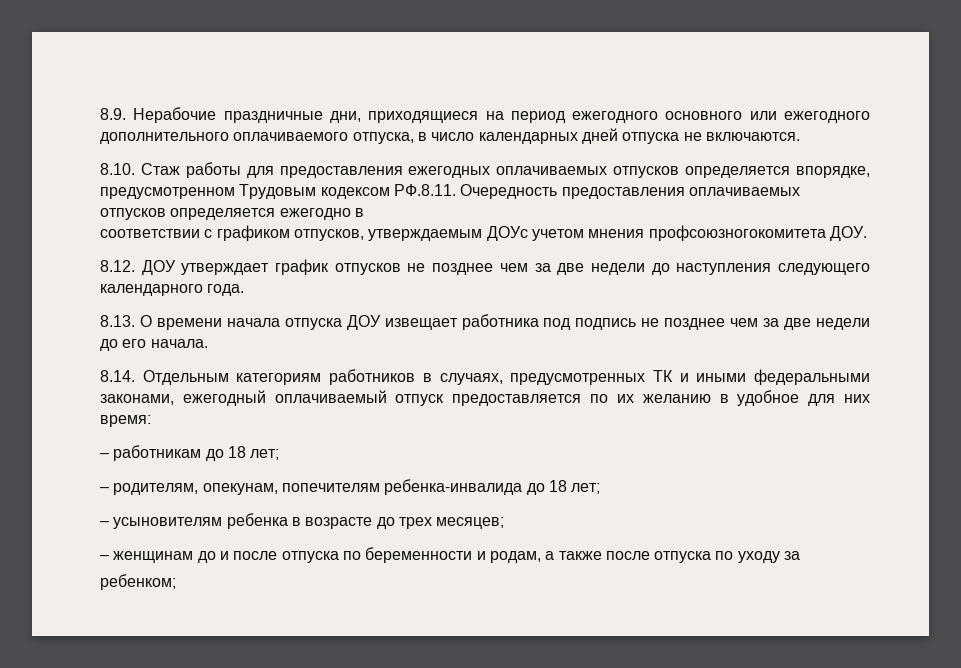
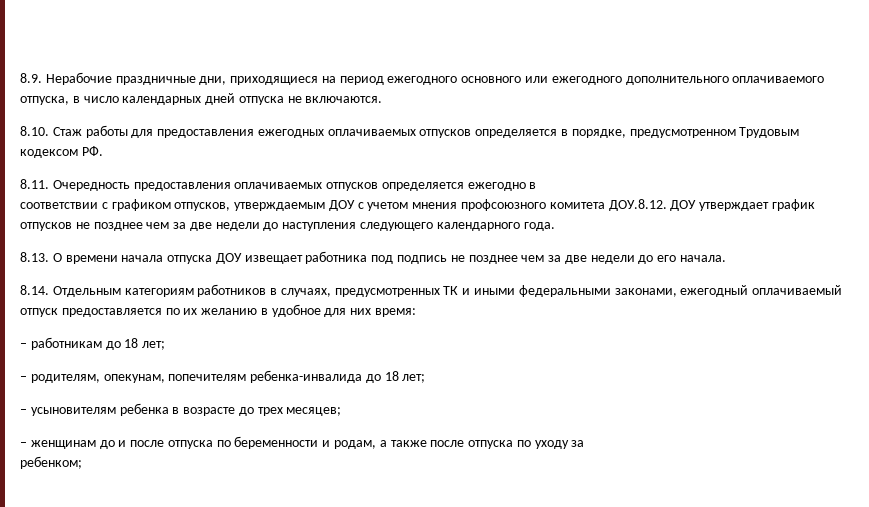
[796,166,871,178] впорядке, -> [561,129,626,138] в порядке,
[393,184,456,196] РФ.8.11. -> [81,146,103,156] [20,179,49,189] РФ. // 8.11.
[486,225,867,241] [100,260,135,272] ДОУс учетом мнения профсоюзногокомитета ДОУ. // 8.12. -> [328,199,667,211] ДОУ с учетом мнения профсоюзного комитета ДОУ.8.12.

